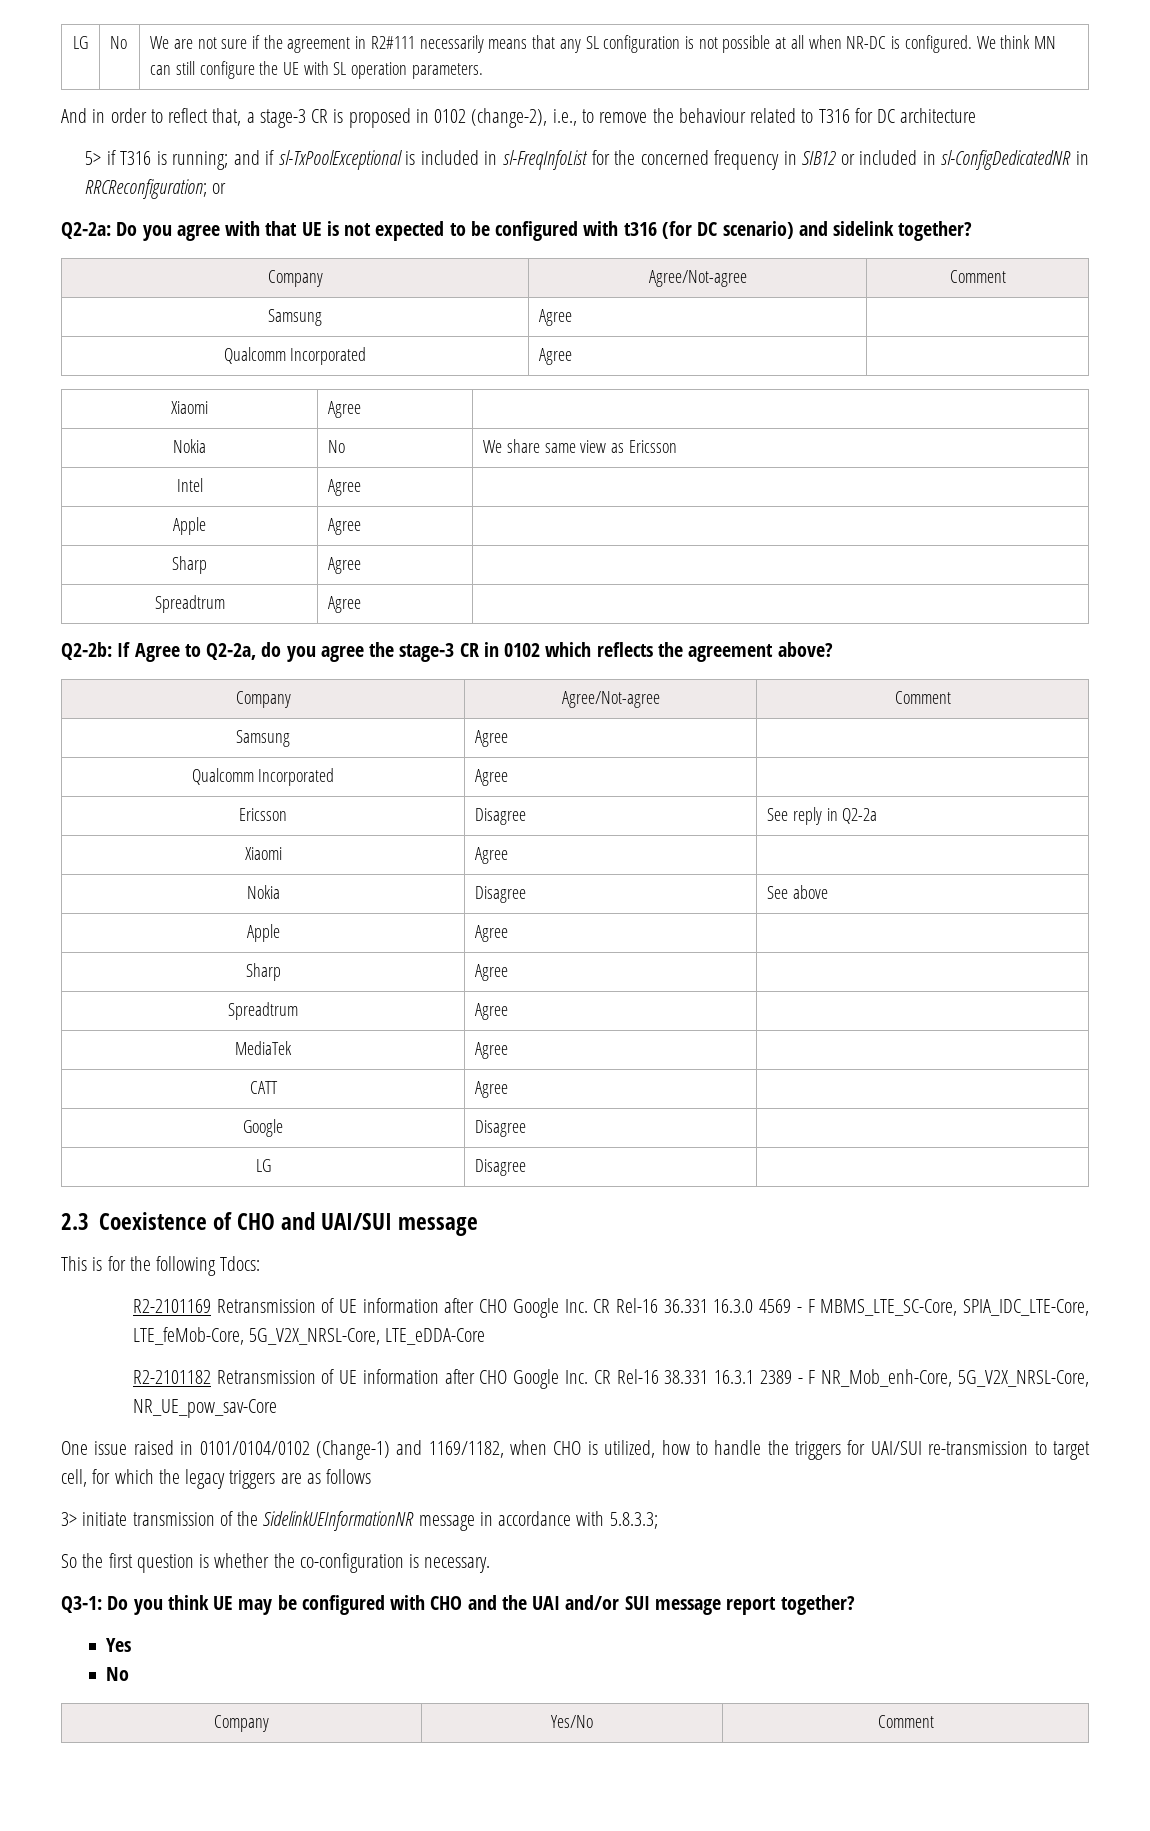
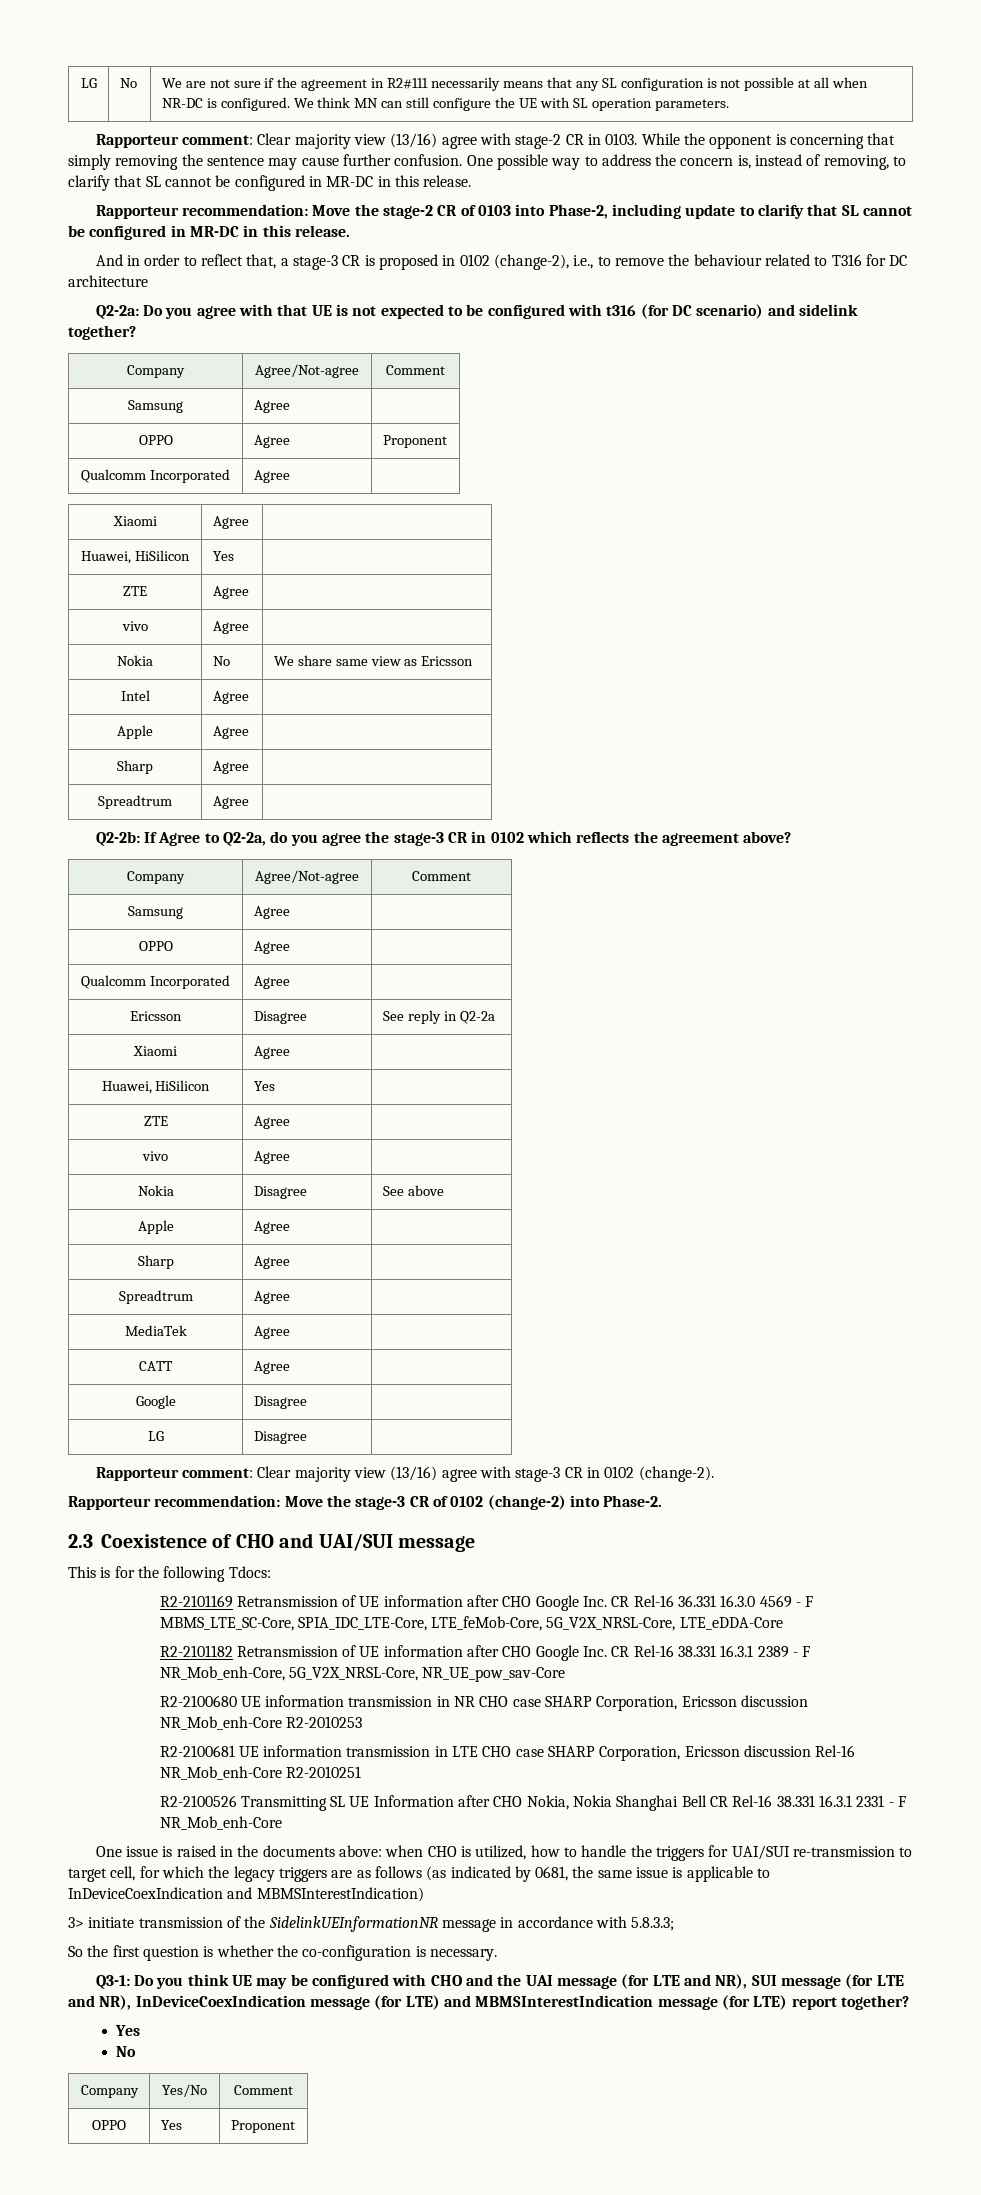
(483, 71) none -> [95,133,896,149] [68,154,907,170] [68,175,472,191] [95,204,912,219] [68,225,350,240] // Rapporteur comment: Clear majority view (13/16) agree with stage-2 CR in 0103. While the opponent is concerning that simply removing the sentence may cause further confusion. One possible way to address the concern is, instead of removing, to clarify that SL cannot be configured in MR-DC in this release. // Rapporteur recommendation: Move the stage-2 CR of 0103 into Phase-2, including update to clarify that SL cannot be configured in MR-DC in this release.
[84,150,1089,170] [84,179,227,199] // 5> if T316 is running; and if sl-TxPoolExceptional is included in sl-FreqInfoList for the concerned frequency in SIB12 or included in sl-ConfigDedicatedNR in RRCReconfiguration; or -> (148, 281) none
(573, 317) none -> [138,435,173,445] [253,435,290,448] [382,435,447,448] // OPPO | Agree | Proponent
(362, 409) none -> [81,550,190,564] [212,551,234,561] [123,586,147,596] [212,586,249,599] [121,621,148,631] [212,621,249,634] // Huawei, HiSilicon | Yes | // ZTE | Agree | // vivo | Agree |
(509, 738) none -> [138,941,173,951] [253,941,290,954] // OPPO | Agree |
(509, 855) none -> [101,1080,211,1094] [253,1081,275,1091] [143,1116,168,1126] [253,1116,290,1129] [142,1151,168,1161] [253,1151,290,1164] // Huawei, HiSilicon | Yes | // ZTE | Agree | // vivo | Agree |
(527, 1167) none -> [95,1466,714,1482] [68,1495,663,1510] // Rapporteur comment: Clear majority view (13/16) agree with stage-3 CR in 0102 (change-2). // Rapporteur recommendation: Move the stage-3 CR of 0102 (change-2) into Phase-2.
(277, 1408) none -> [159,1695,809,1711] [159,1716,362,1730] [159,1745,856,1761] [159,1766,361,1780] [159,1795,906,1811] [159,1816,282,1830] // R2-2100680 UE information transmission in NR CHO case SHARP Corporation, Ericsson discussion NR_Mob_enh-Core R2-2010253 // R2-2100681 UE information transmission in LTE CHO case SHARP Corporation, Ericsson discussion Rel-16 NR_Mob_enh-Core R2-2010251 // R2-2100526 Transmitting SL UE Information after CHO Nokia, Nokia Shanghai Bell CR Rel-16 38.331 16.3.1 2331 - F NR_Mob_enh-Core
(128, 1448) none -> [162,1846,173,1857] is
[199,1440,504,1460] 0101/0104/0102 (Change-1) and 1169/1182, -> [237,1845,383,1857] the documents above:
(372, 1476) none -> [426,1866,771,1882] [68,1887,424,1902] (as indicated by 0681, the same issue is applicable to InDeviceCoexIndication and MBMSInterestIndication)
[565,1595,721,1615] and/or SUI message -> [556,1974,904,1989] [68,1995,788,2010] message (for LTE and NR), SUI message (for LTE and NR), InDeviceCoexIndication message (for LTE) and MBMSInterestIndication message (for LTE)
(934, 1721) none -> [92,2120,126,2130] [160,2120,182,2130] [230,2120,295,2133] // OPPO | Yes | Proponent

